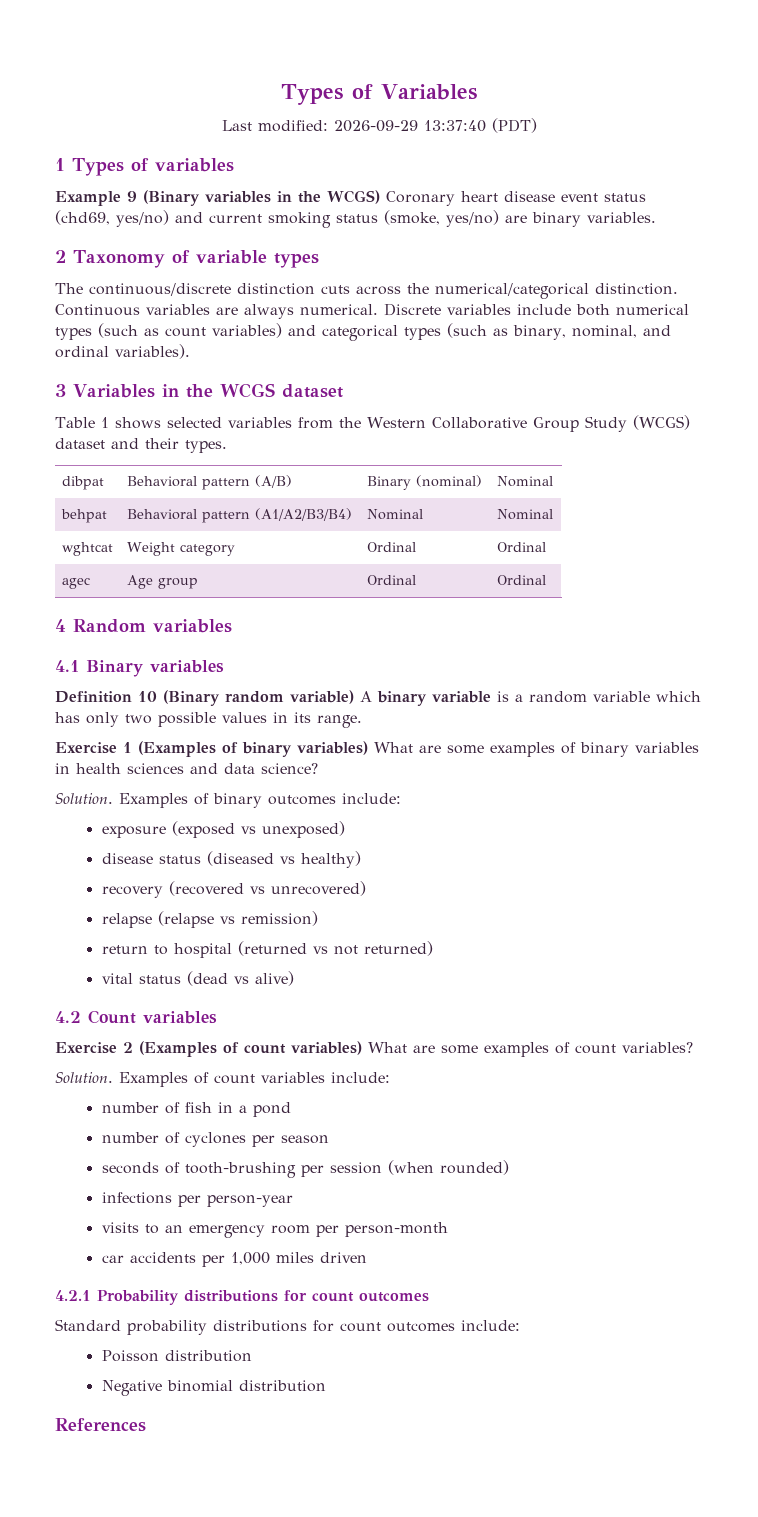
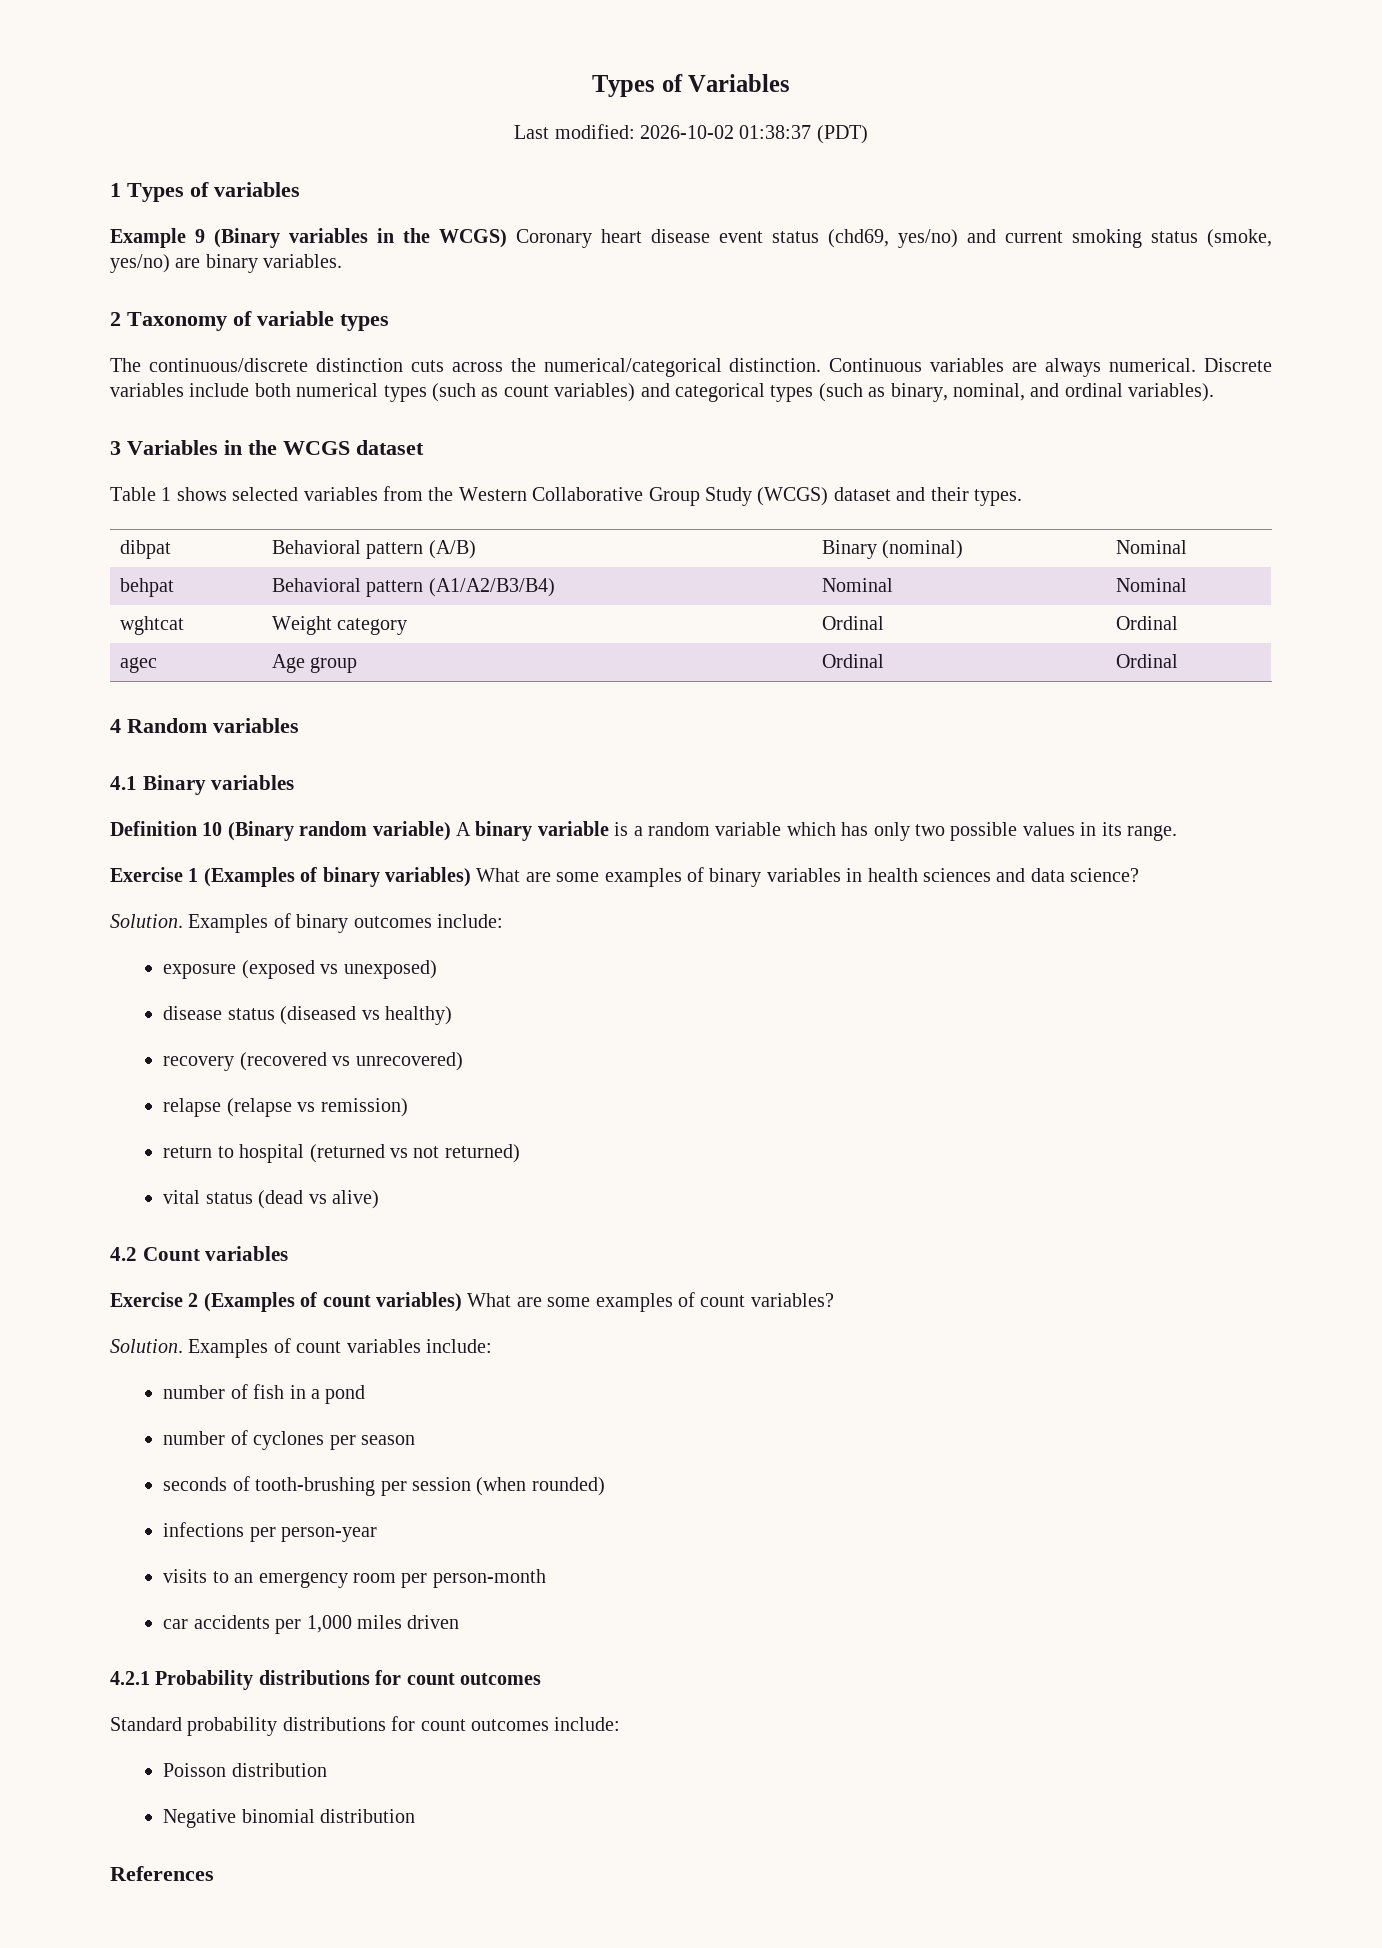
[333,120,486,132] 2026-09-29 13:37:40 -> [639,125,812,139] 2026-10-02 01:38:37

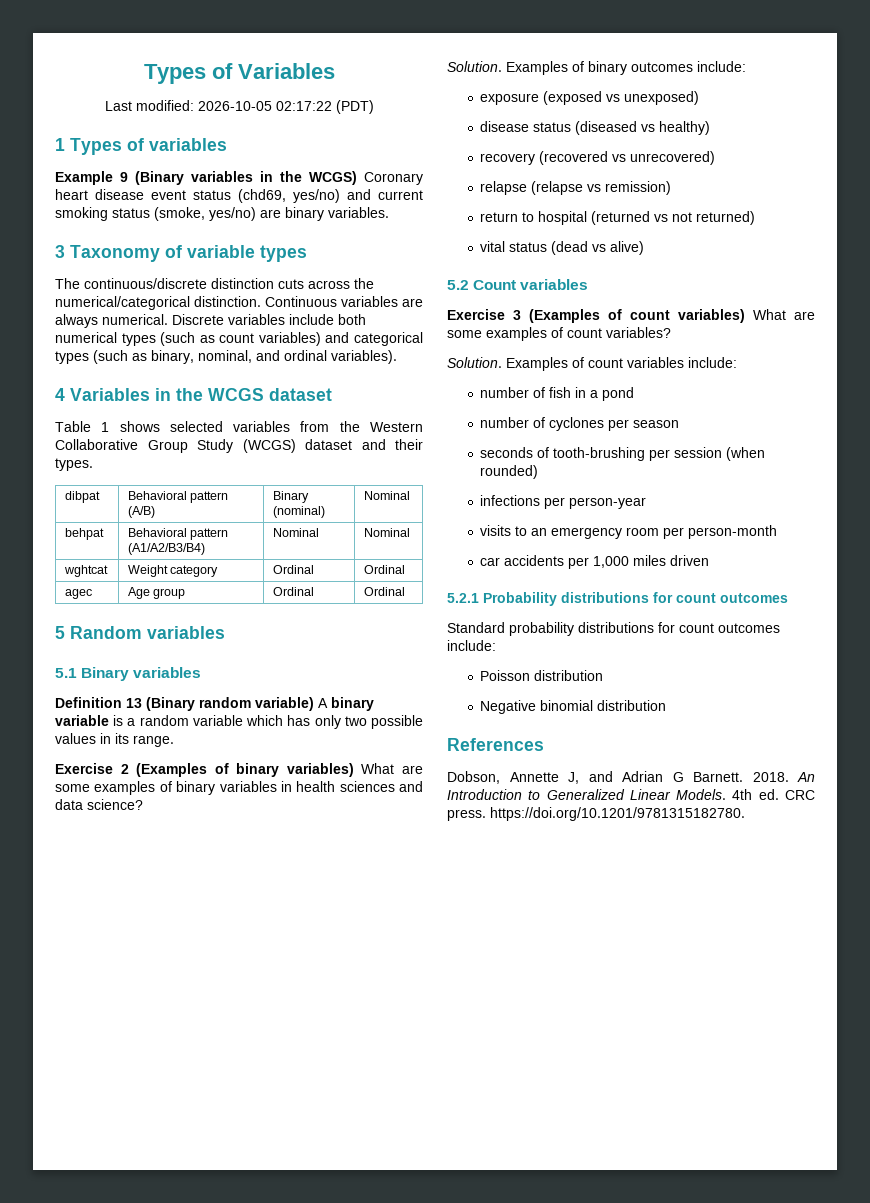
[639,125,812,139] 2026-10-02 01:38:37 -> [197,101,332,111] 2026-10-05 02:17:22
[110,312,121,326] 2 -> [55,245,65,258] 3
[110,441,121,455] 3 -> [55,388,65,401] 4
[110,719,121,733] 4 -> [55,626,65,639] 5
[110,776,137,790] 4.1 -> [55,668,77,678] 5.1
[202,822,223,836] 10 -> [126,698,142,708] 13
[188,868,199,882] 1 -> [120,764,129,774] 2
[110,1247,137,1261] 4.2 -> [447,280,469,290] 5.2
[188,1293,199,1307] 2 -> [513,310,521,320] 3
[110,1671,150,1685] 4.2.1 -> [447,593,479,603] 5.2.1
(214, 1873) none -> [447,771,815,784] [447,789,815,800] [447,807,745,821] // Dobson, Annette J, and Adrian G Barnett. 2018. An Introduction to Generalized Linear Models. 4th ed. CRC press. https://doi.org/10.1201/9781315182780.

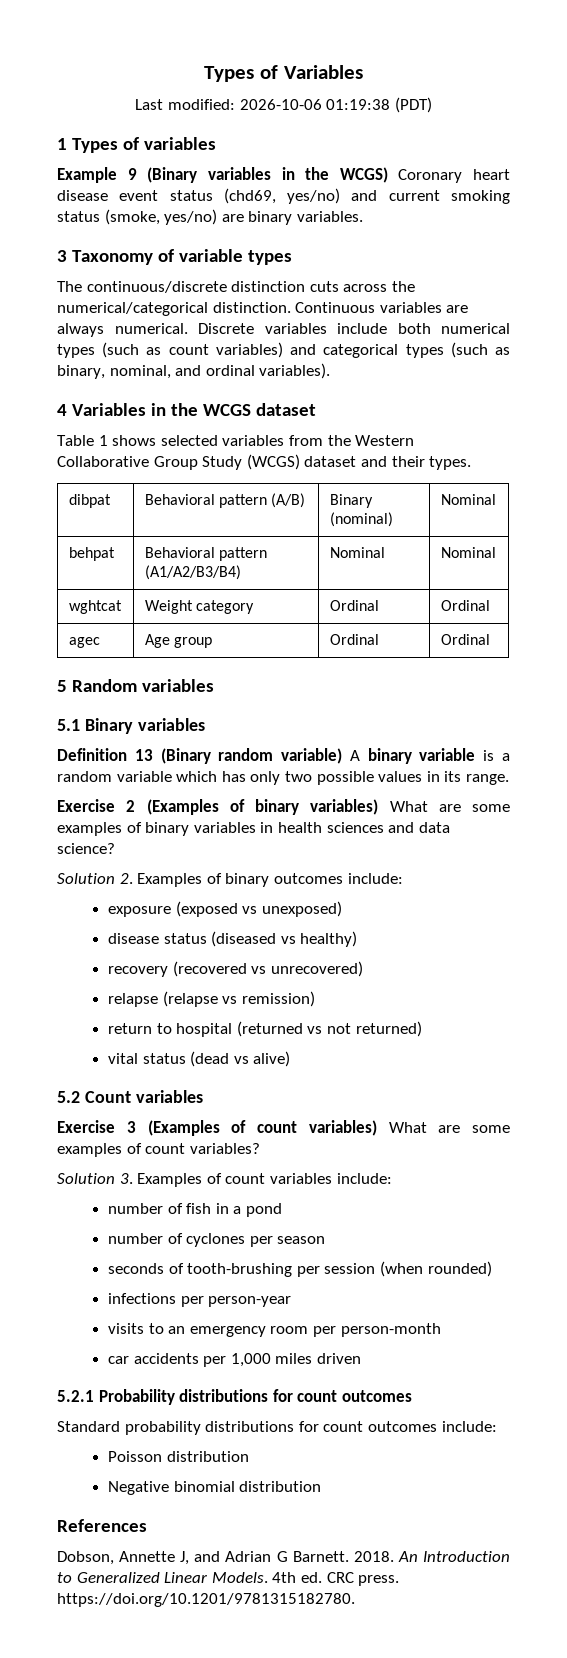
[197,101,332,111] 2026-10-05 02:17:22 -> [239,99,391,110] 2026-10-06 01:19:38
[447,61,502,72] Solution. -> [57,873,133,884] Solution 2.
[447,357,502,368] Solution. -> [57,1173,133,1184] Solution 3.

